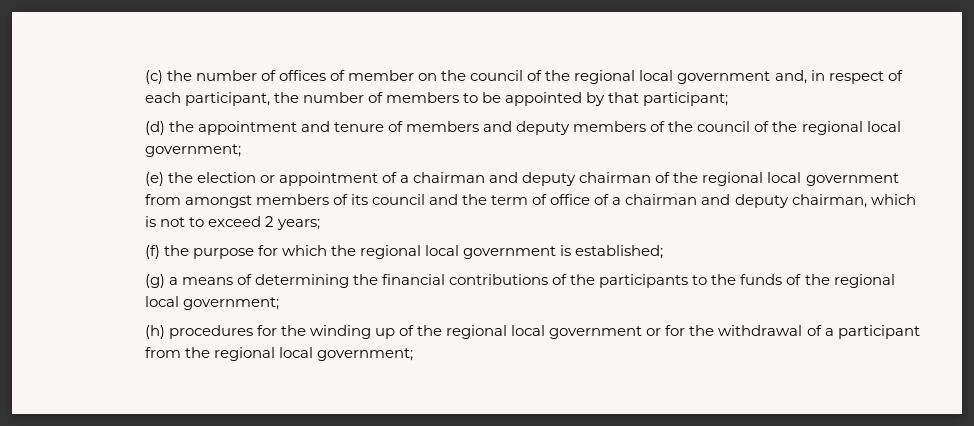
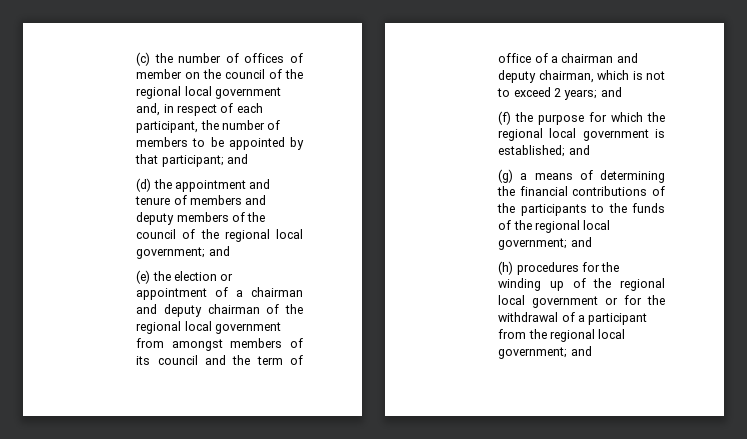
(729, 99) none -> [226,154,248,164] and
(241, 150) none -> [208,246,230,256] and
(321, 224) none -> [600,87,622,97] and
(664, 252) none -> [568,145,590,155] and
(279, 303) none -> [570,237,592,247] and
(413, 354) none -> [570,346,592,356] and

